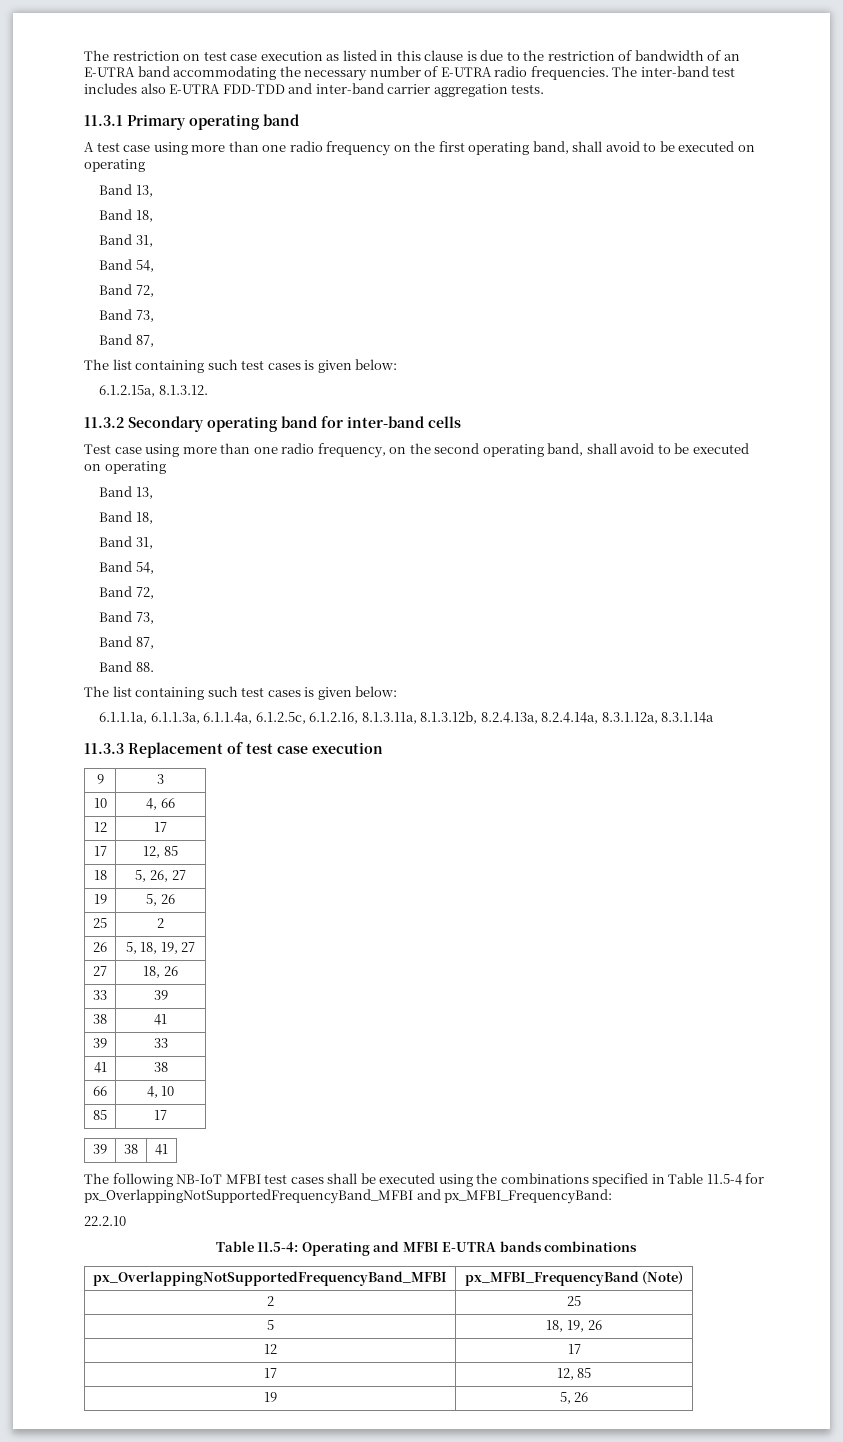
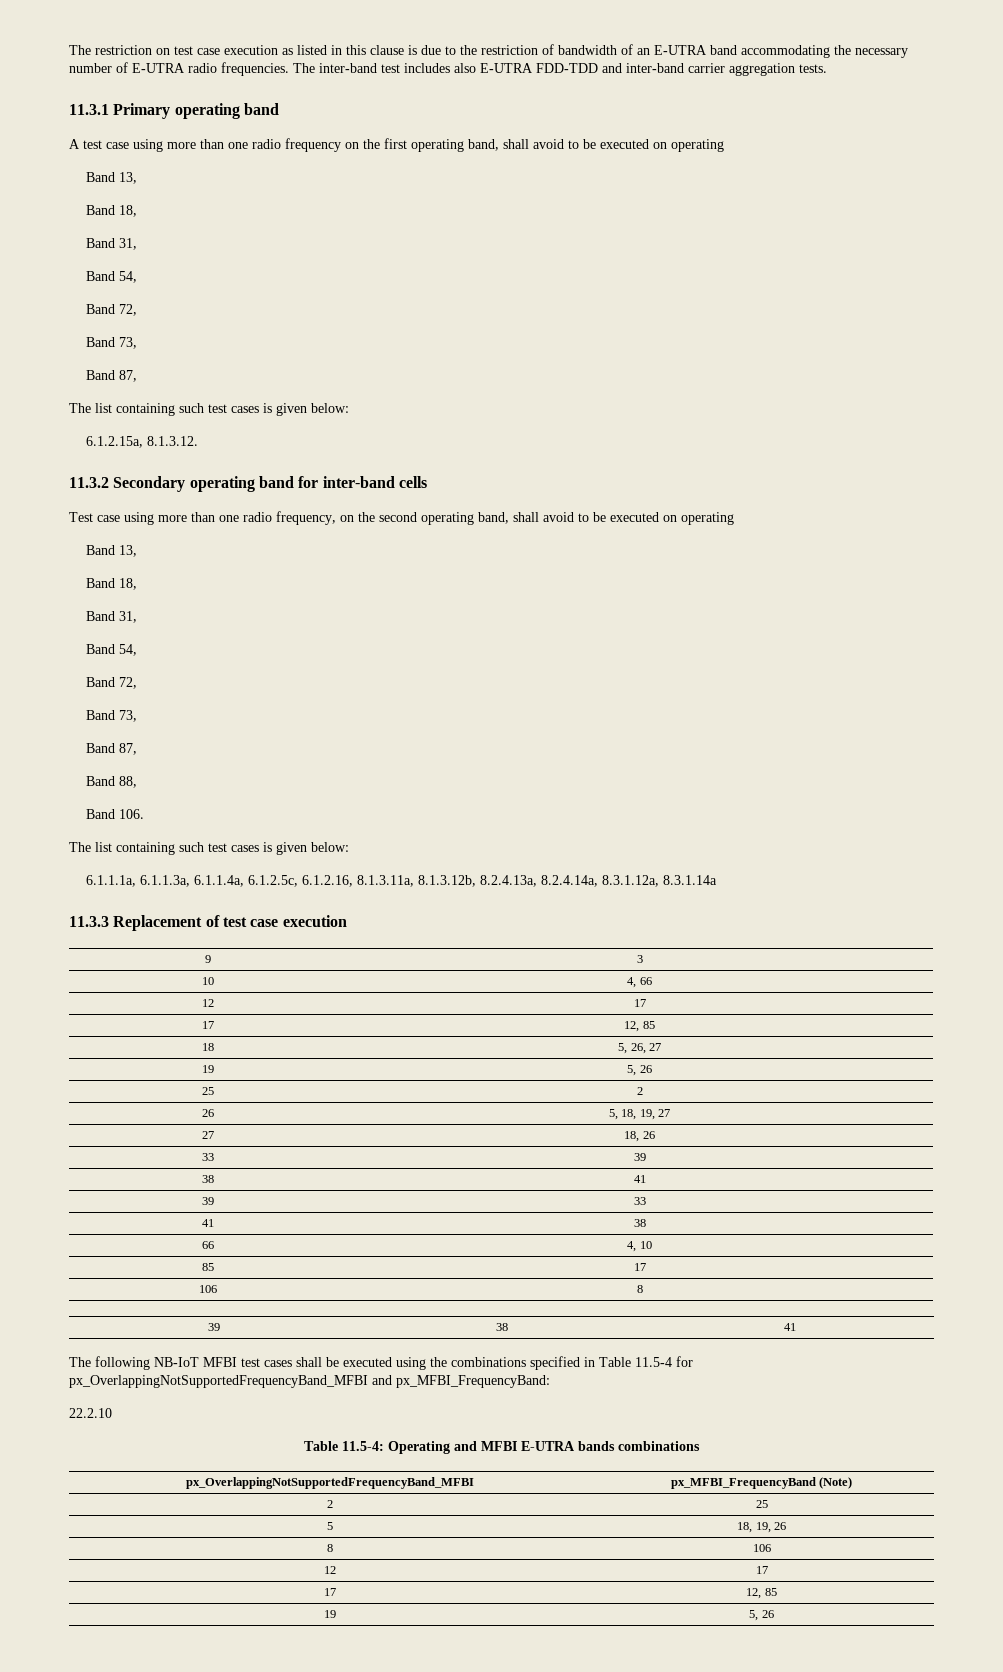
[135,662,154,672] 88. -> [119,776,138,788] [86,809,145,819] 88, // Band 106.
(167, 1115) none -> [199,1285,217,1293] [636,1285,643,1293] // 106 | 8
(602, 1325) none -> [326,1544,333,1552] [752,1544,771,1552] // 8 | 106

